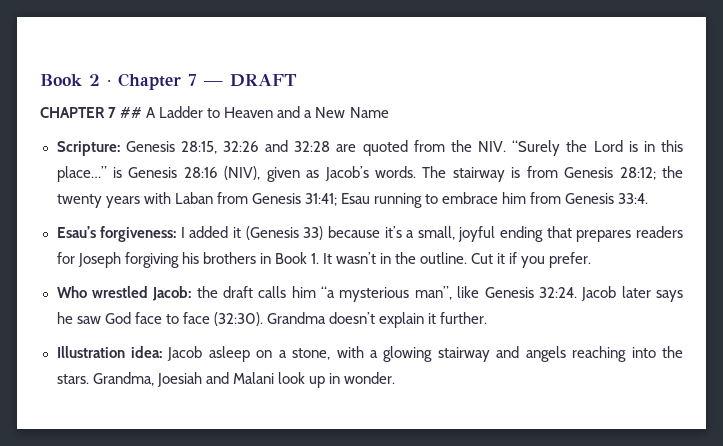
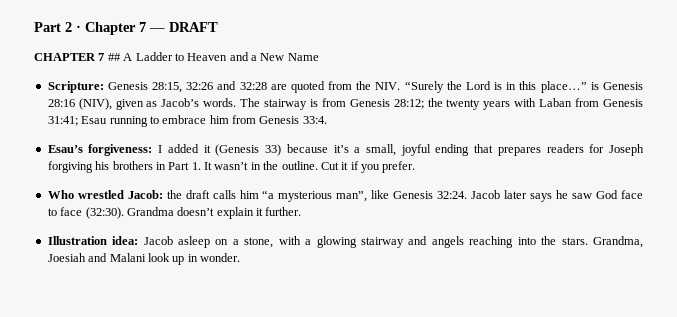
[40,74,82,86] Book -> [34,22,61,32] Part
[274,252,307,264] Book -> [168,162,190,170] Part

